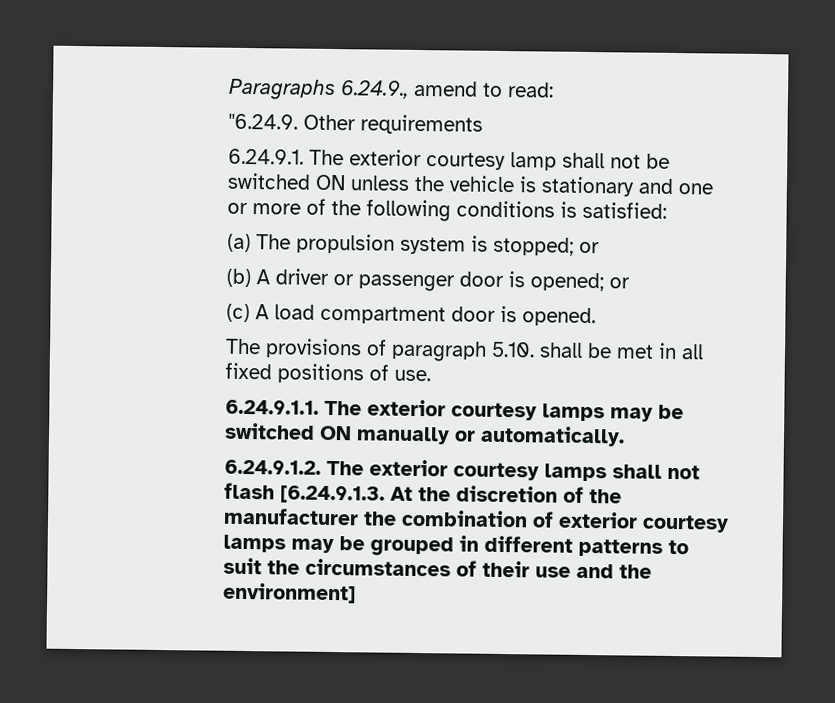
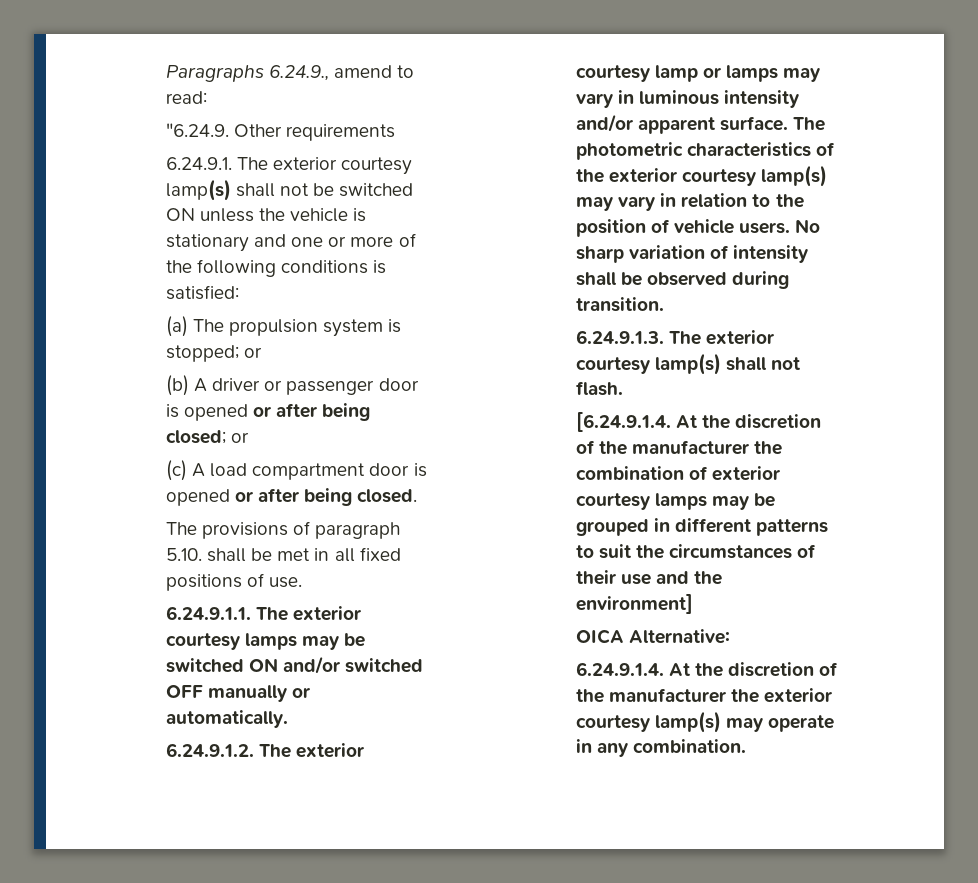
[509,152,557,171] lamp -> [165,179,231,201] lamp(s)
[529,272,604,292] opened; -> [184,403,371,421] [165,430,226,444] opened or after being closed;
[521,307,596,327] opened. -> [165,488,418,506] opened or after being closed.
(352, 433) none -> [283,656,424,674] [165,685,203,698] and/or switched OFF
[543,463,700,482] [223,482,385,504] lamps shall not flash [6.24.9.1.3. -> [655,65,821,82] [575,90,800,108] [575,114,826,134] [575,142,836,160] [575,165,828,187] [575,193,804,211] [575,219,821,237] [575,245,809,263] [575,271,790,289] [575,297,664,312] [575,330,775,345] [575,353,801,375] [575,381,623,396] [575,412,671,432] lamp or lamps may vary in luminous intensity and/or apparent surface. The photometric characteristics of the exterior courtesy lamp(s) may vary in relation to the position of vehicle users. No sharp variation of intensity shall be observed during transition. // 6.24.9.1.3. The exterior courtesy lamp(s) shall not flash. // [6.24.9.1.4.
(356, 593) none -> [575,629,731,644] [575,662,839,677] [575,688,833,703] [575,711,835,733] [575,739,747,757] // OICA Alternative: // 6.24.9.1.4. At the discretion of the manufacturer the exterior courtesy lamp(s) may operate in any combination.

